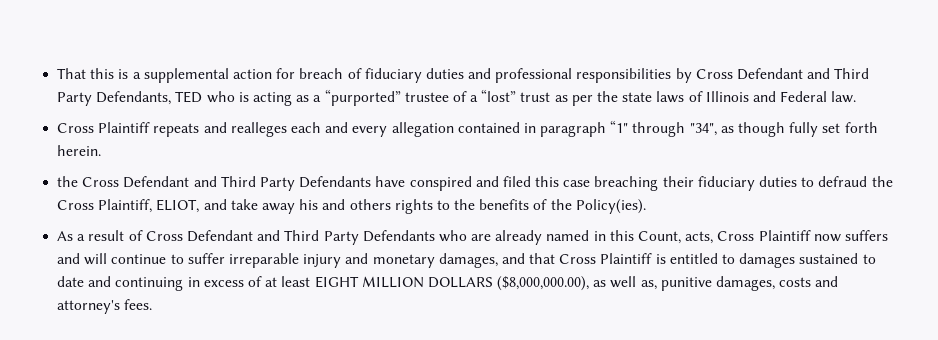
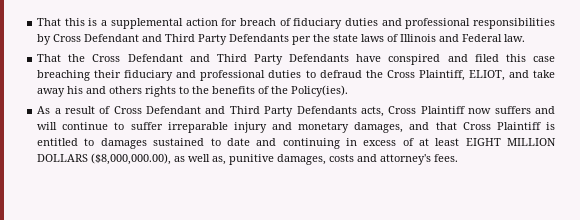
[96,89,568,106] Defendants, TED who is acting as a “purported” trustee of a “lost” trust as -> [229,34,290,42] Defendants
[57,120,878,137] [57,145,102,156] Cross Plaintiff repeats and realleges each and every allegation contained in paragraph “1" through "34", as though fully set forth herein. // -> [37,54,62,62] That
(755, 183) none -> [176,70,266,81] and professional
[438,230,682,245] who are already named in this Count, -> (357, 110) none

